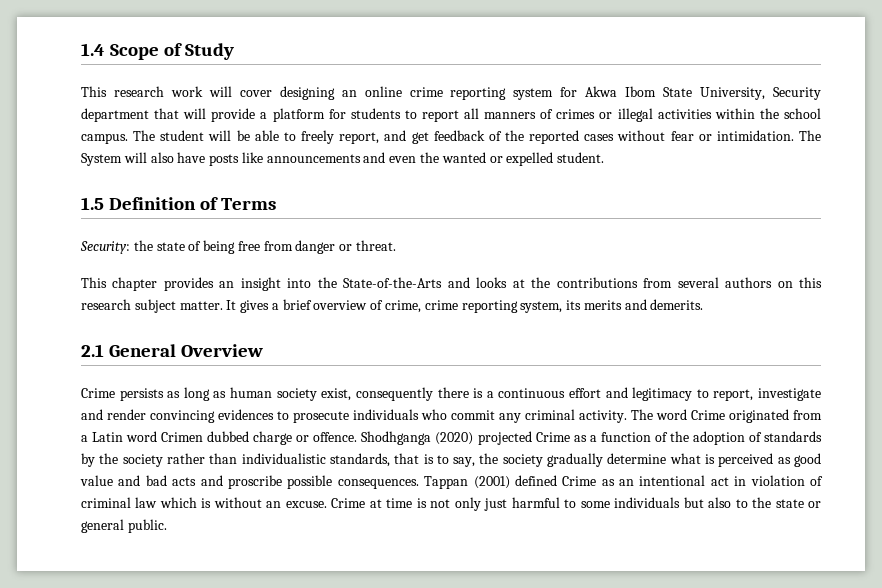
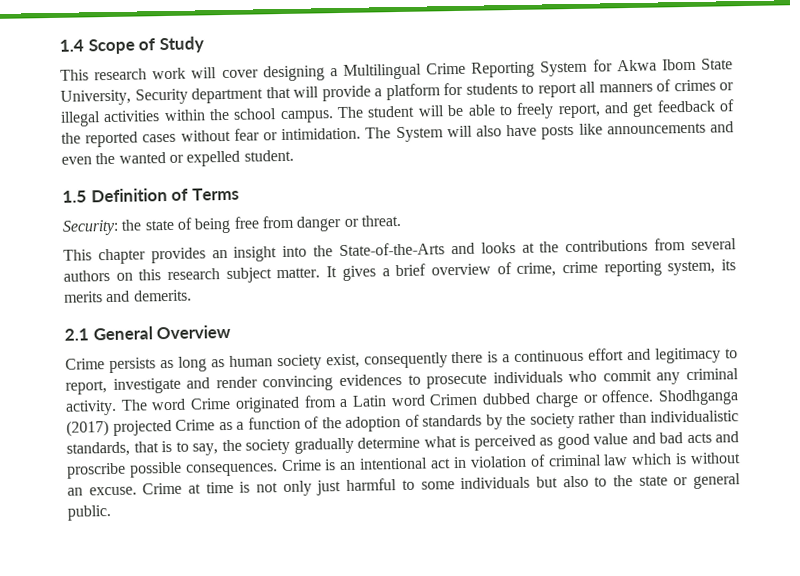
[341,86,554,100] an online crime reporting system -> [329,60,589,80] a Multilingual Crime Reporting System
[435,432,474,445] (2020) -> [66,420,109,437] (2017)
[424,475,615,489] Tappan (2001) defined Crime as -> [280,459,337,472] Crime is

